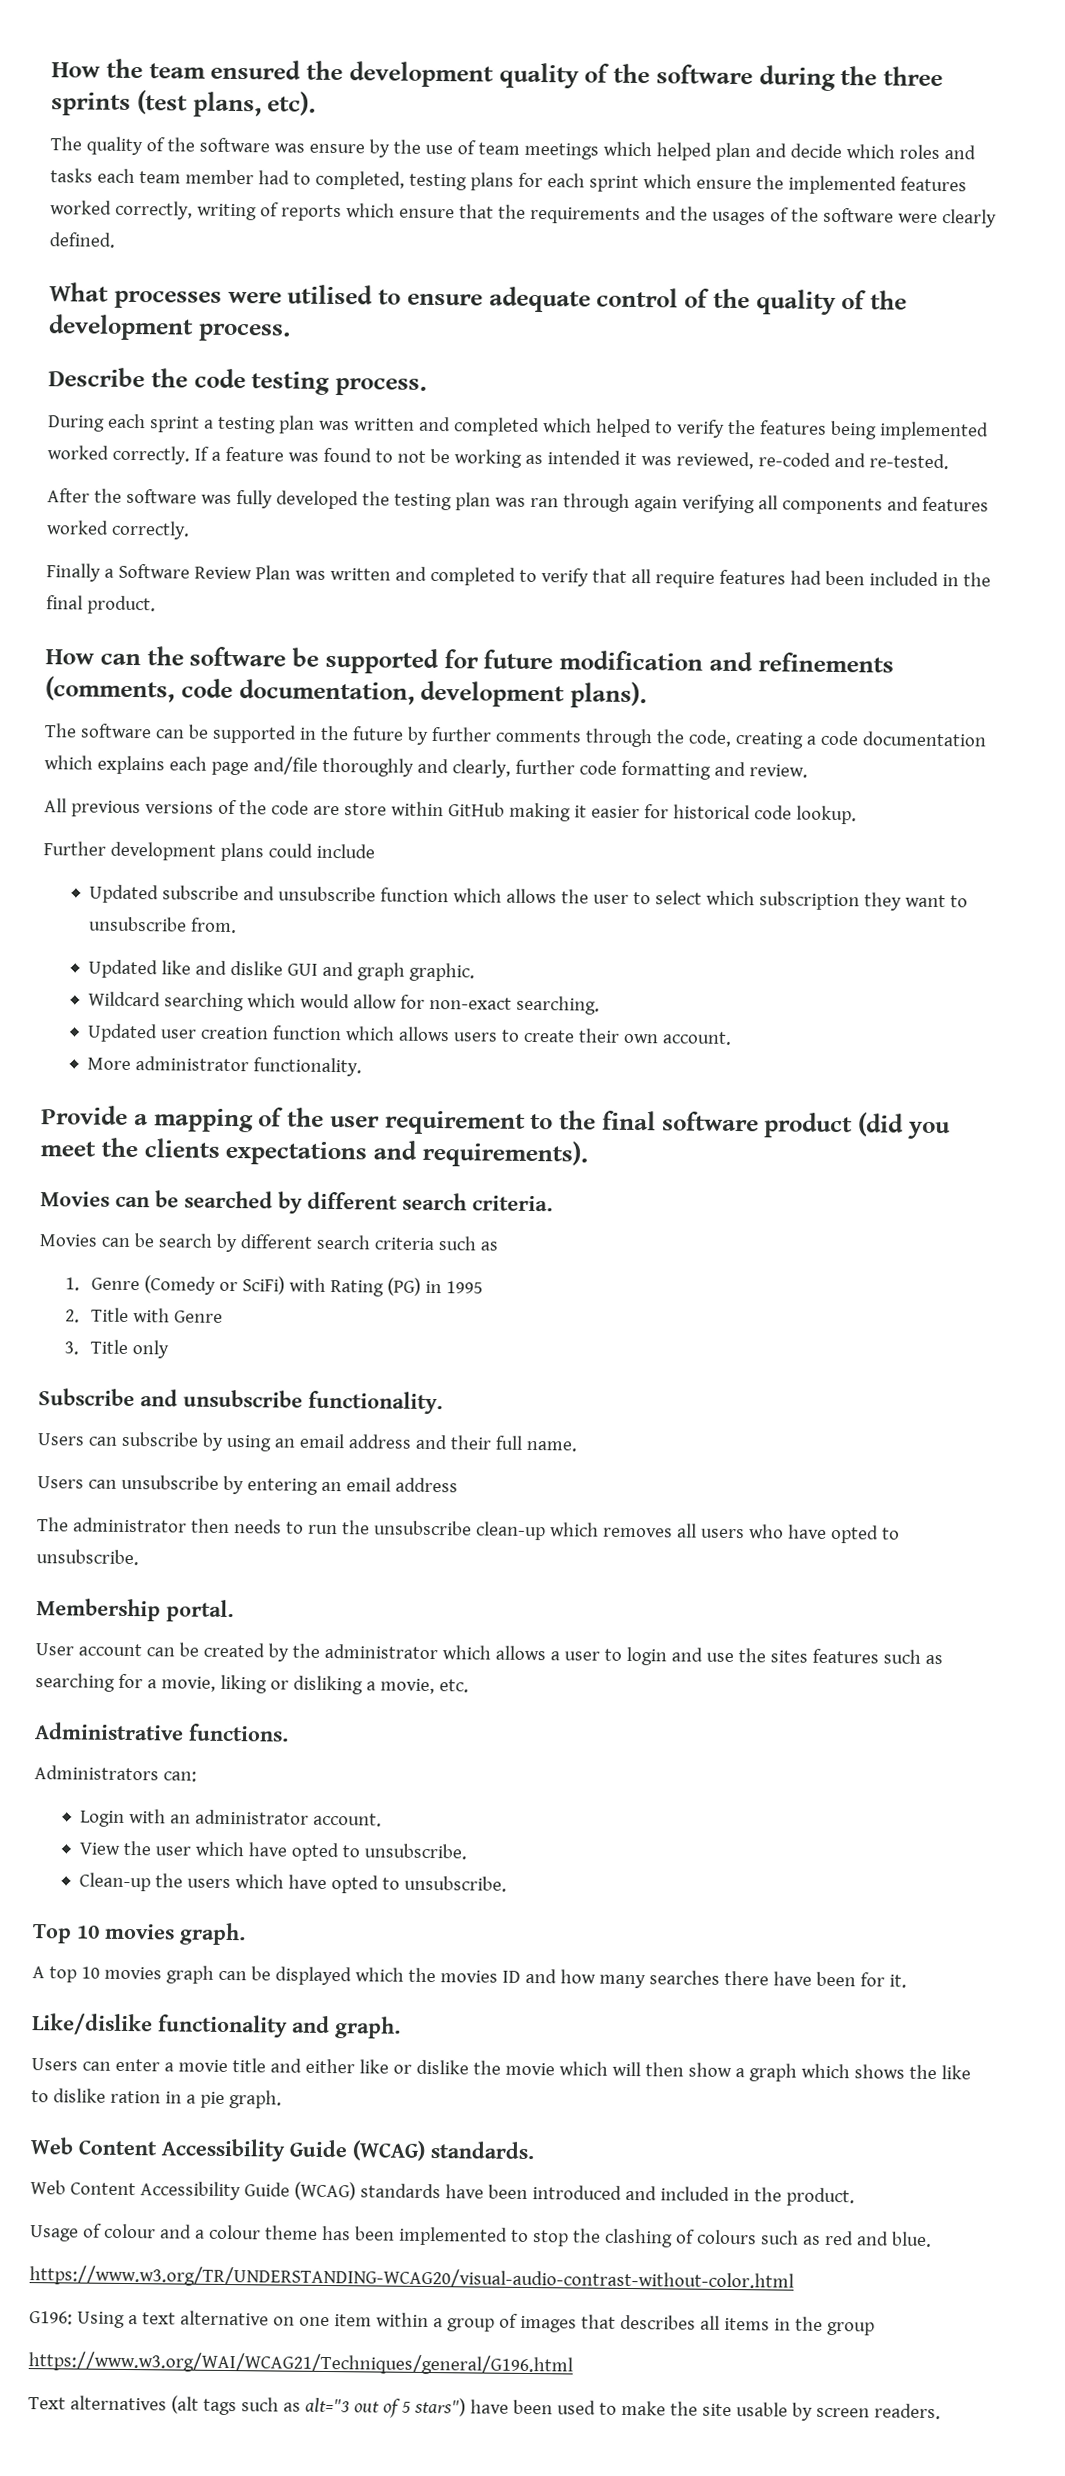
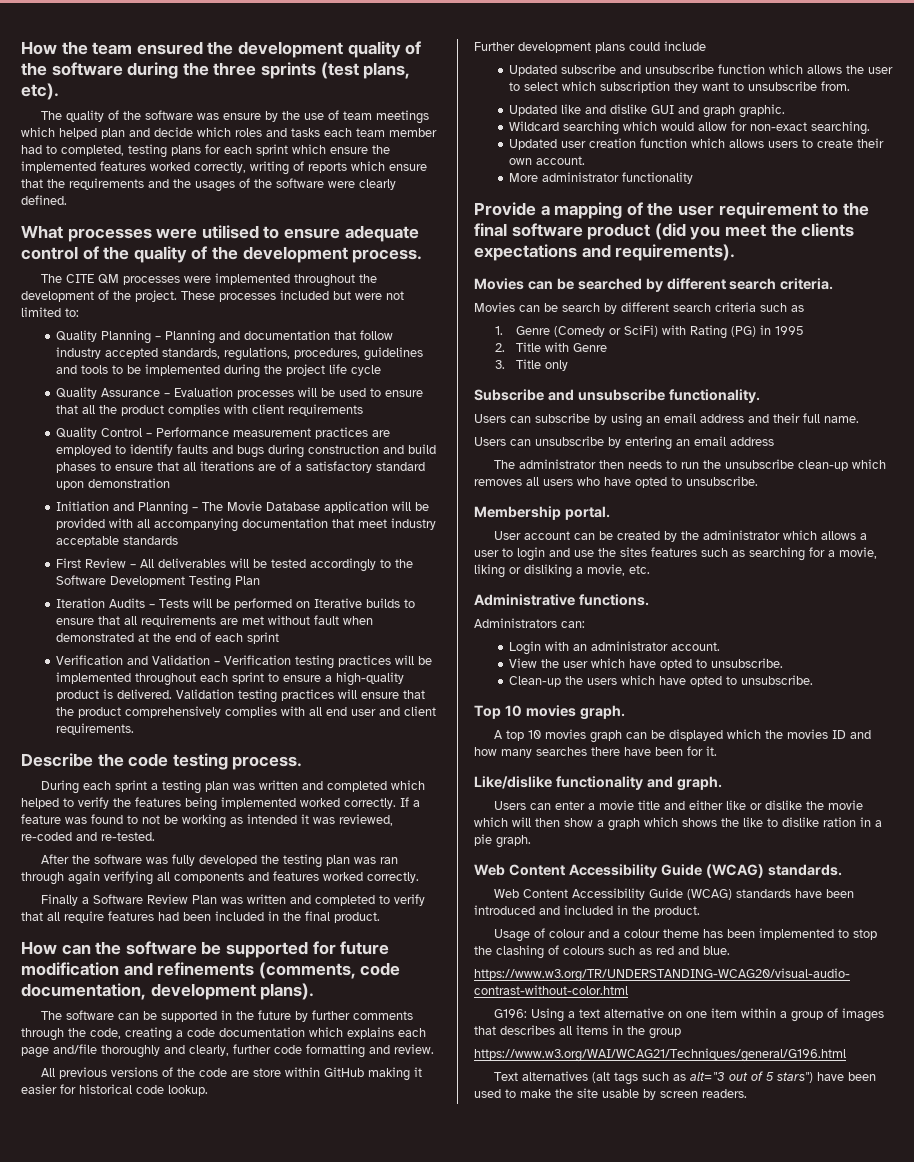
(291, 332) none -> [41,273,378,287] [21,290,404,302] [21,307,79,317] [56,330,394,344] [56,347,424,361] [56,364,382,378] [56,387,424,399] [56,404,364,416] [56,427,391,439] [56,444,437,458] [56,461,426,473] [56,478,171,490] [56,501,430,515] [56,518,437,532] [56,536,179,547] [56,558,414,572] [56,575,261,589] [56,598,416,610] [56,615,374,627] [56,632,280,644] [56,655,433,669] [56,672,405,686] [56,689,426,703] [56,706,437,718] [56,723,135,735] // The CITE QM processes were implemented throughout the development of the project. These processes included but were not limited to: // Quality Planning – Planning and documentation that follow industry accepted standards, regulations, procedures, guidelines and tools to be implemented during the project life cycle // Quality Assurance – Evaluation processes will be used to ensure that all the product complies with client requirements // Quality Control – Performance measurement practices are employed to identify faults and bugs during construction and build phases to ensure that all iterations are of a satisfactory standard upon demonstration // Initiation and Planning – The Movie Database application will be provided with all accompanying documentation that meet industry acceptable standards // First Review – All deliverables will be tested accordingly to the Software Development Testing Plan // Iteration Audits – Tests will be performed on Iterative builds to ensure that all requirements are met without fault when demonstrated at the end of each sprint // Verification and Validation – Verification testing practices will be implemented throughout each sprint to ensure a high-quality product is delivered. Validation testing practices will ensure that the product comprehensively complies with all end user and client requirements.
[253,1057,363,1077] functionality. -> [622,172,694,184] functionality

